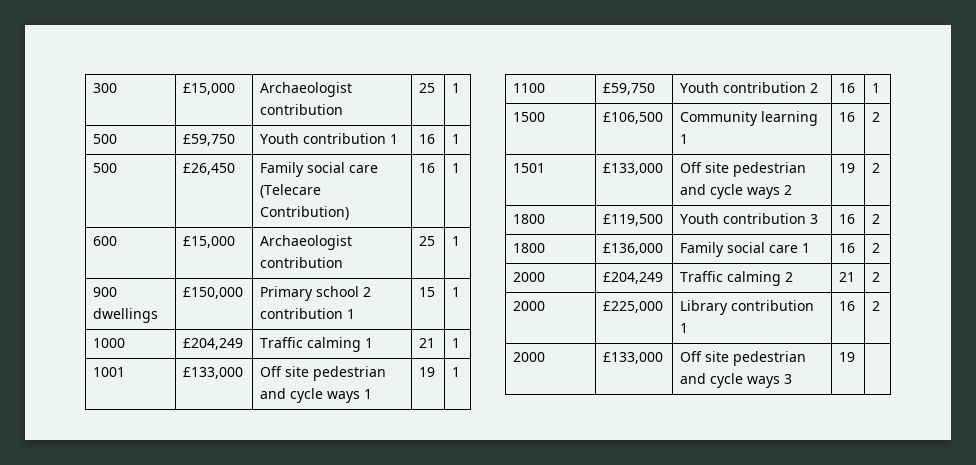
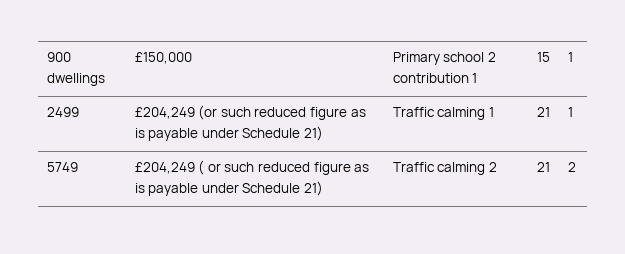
[93,83,118,93] [183,83,236,95] [260,82,353,97] [260,104,344,115] [419,83,436,93] [452,83,461,93] [93,134,118,144] [183,134,236,146] [260,133,399,144] [419,134,436,144] [452,134,461,144] [93,163,118,173] [183,163,236,175] [260,162,379,177] [260,184,322,198] [260,206,350,220] [419,163,436,173] [452,163,461,173] [93,236,118,246] [183,236,236,248] [260,235,353,250] [260,257,344,268] [419,236,436,246] [452,236,461,246] 300 | £15,000 | Archaeologist contribution | 25 | 1 // 500 | £59,750 | Youth contribution 1 | 16 | 1 // 500 | £26,450 | Family social care (Telecare Contribution) | 16 | 1 // 600 | £15,000 | Archaeologist contribution | 25 | 1 // -> (46, 57) none
[93,338,126,348] [183,338,244,350] 1000 | £204,249 -> [46,107,79,117] [134,105,366,120] [134,126,324,141] 2499 | £204,249 (or such reduced figure as is payable under Schedule 21)
[93,367,126,377] [183,367,244,379] [260,366,387,381] [260,388,373,403] [419,367,436,377] [452,367,461,377] [513,83,546,93] [603,83,656,95] [680,82,819,93] [839,83,856,93] [872,83,881,93] [513,112,546,122] [603,112,664,124] [680,111,819,126] [680,134,689,144] [839,112,856,122] [872,112,881,122] [513,163,546,173] [603,163,664,175] [680,162,807,177] [680,184,793,199] [839,163,856,173] [872,163,881,173] [513,214,546,224] [603,214,664,226] [680,213,819,224] [839,214,856,224] [872,214,881,224] [513,243,546,253] [603,243,664,255] [680,242,811,257] [839,243,856,253] [872,243,881,253] [513,272,546,282] [603,272,664,284] 1001 | £133,000 | Off site pedestrian and cycle ways 1 | 19 | 1 // 1100 | £59,750 | Youth contribution 2 | 16 | 1 // 1500 | £106,500 | Community learning 1 | 16 | 2 // 1501 | £133,000 | Off site pedestrian and cycle ways 2 | 19 | 2 // 1800 | £119,500 | Youth contribution 3 | 16 | 2 // 1800 | £136,000 | Family social care 1 | 16 | 2 // 2000 | £204,249 -> [46,162,78,172] [134,160,370,175] [134,181,324,196] 5749 | £204,249 ( or such reduced figure as is payable under Schedule 21)
[513,301,546,311] [603,301,664,313] [680,300,815,315] [680,323,689,333] [839,301,856,311] [872,301,881,311] [513,352,546,362] [603,352,664,364] [680,351,807,366] [680,373,793,388] [839,352,856,362] // 2000 | £225,000 | Library contribution 1 | 16 | 2 // 2000 | £133,000 | Off site pedestrian and cycle ways 3 | 19 | -> (576, 167) none

